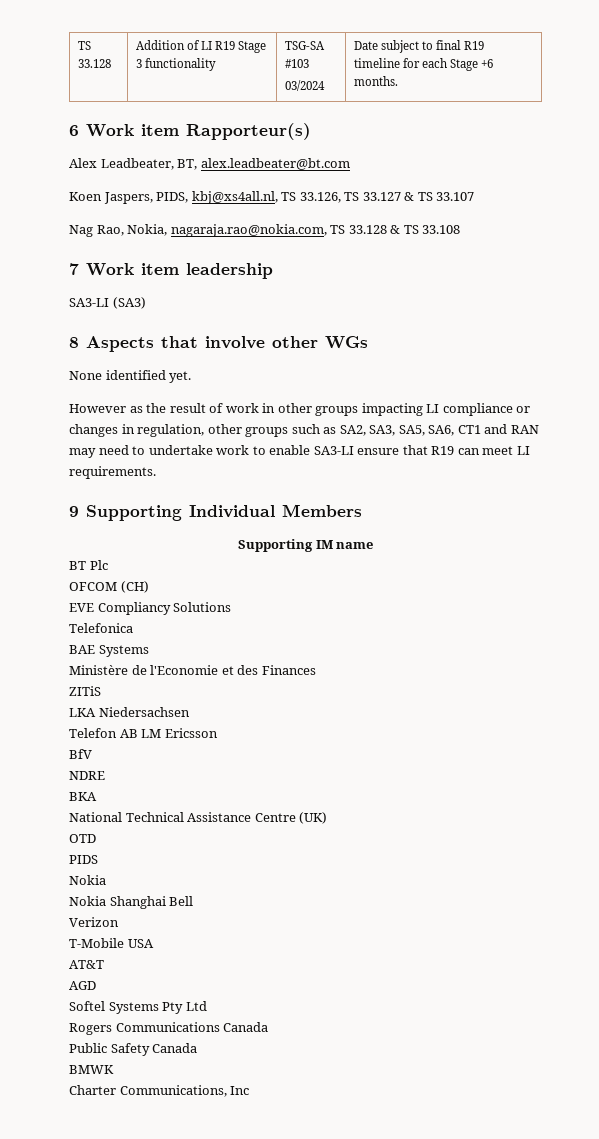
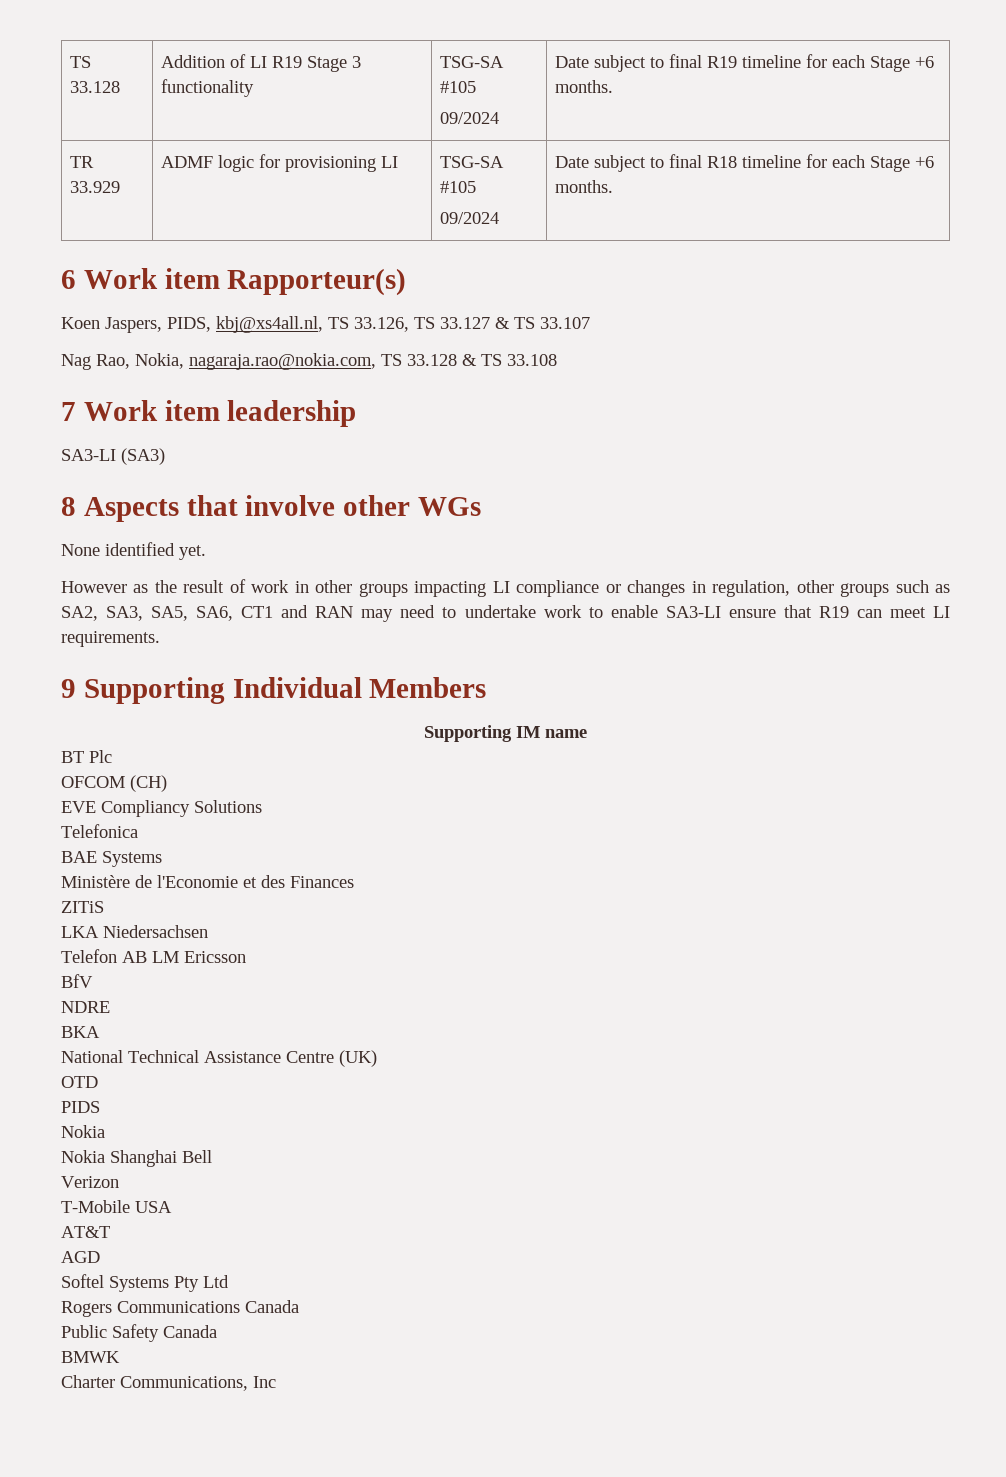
[284,59,309,68] [284,80,325,91] #103 // 03/2024 -> [439,81,476,93] [439,112,499,124] #105 // 09/2024
(398, 81) none -> [69,156,94,168] [69,181,120,193] [160,154,398,172] [439,156,504,168] [439,181,476,193] [439,212,499,224] [554,154,934,172] [554,180,613,193] // TR 33.929 | ADMF logic for provisioning LI | TSG-SA #105 // 09/2024 | Date subject to final R18 timeline for each Stage +6 months.
[69,158,350,170] // Alex Leadbeater, BT, alex.leadbeater@bt.com -> (407, 282) none

